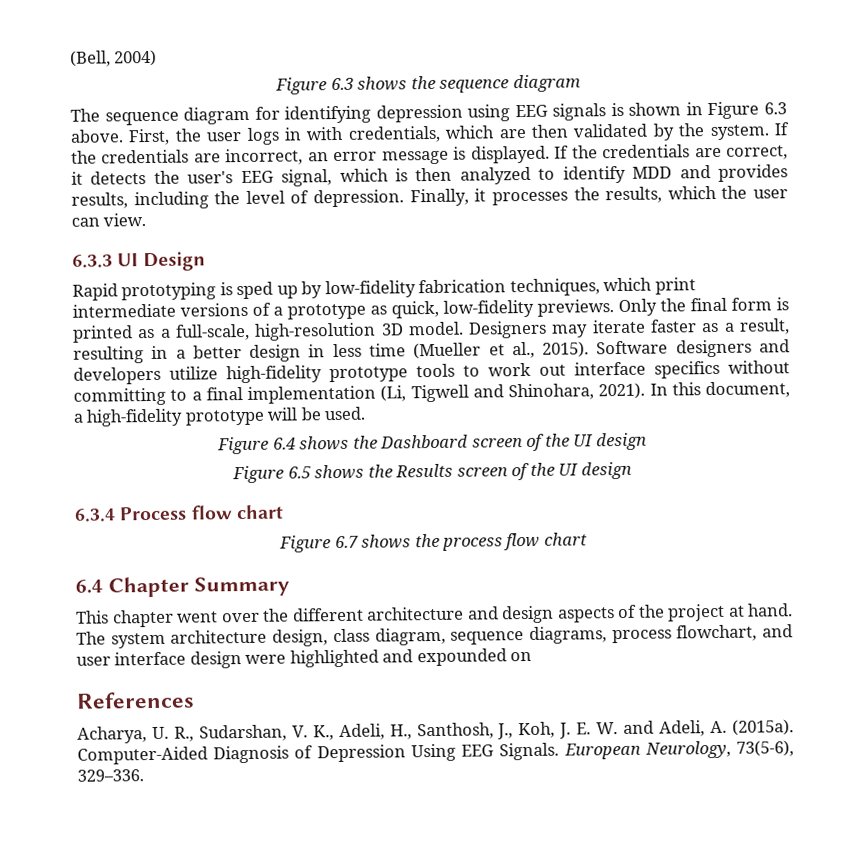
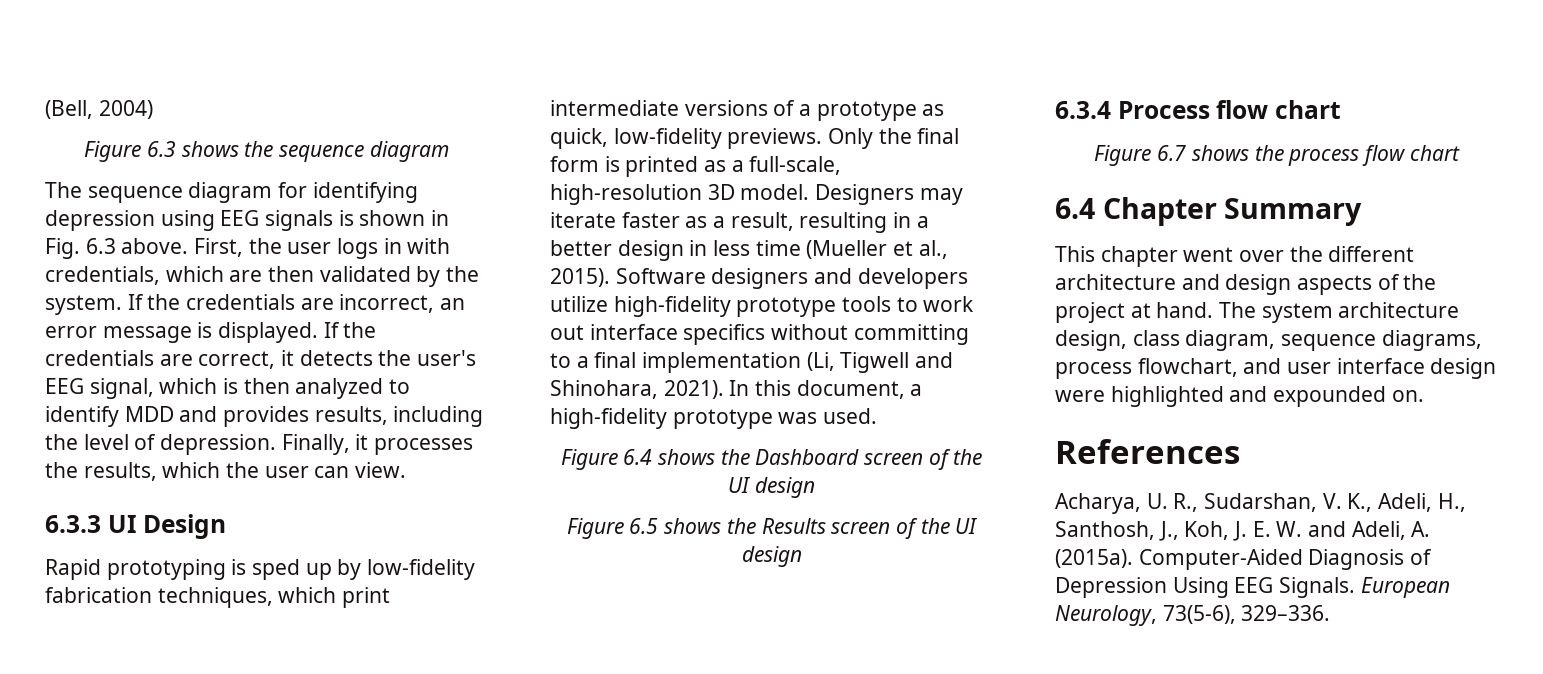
[707,101,760,120] Figure -> [45,238,80,259] Fig.
[267,407,321,421] will be -> [778,412,818,424] was
[510,651,533,662] on -> [1391,390,1424,402] on.

